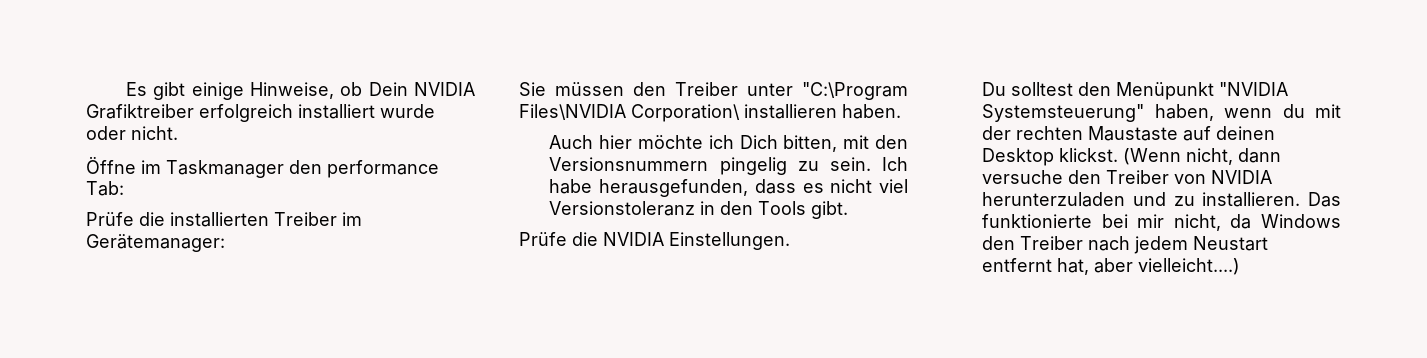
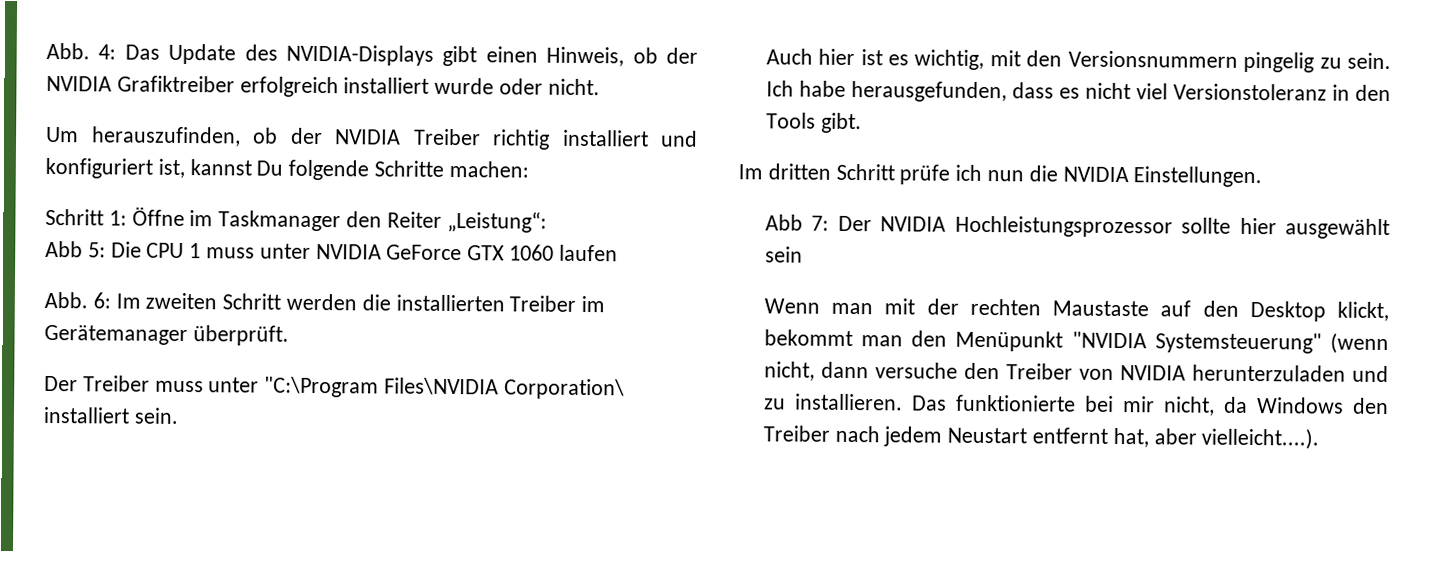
[125,82,408,100] Es gibt einige Hinweise, ob Dein -> [46,42,698,67] Abb. 4: Das Update des NVIDIA-Displays gibt einen Hinweis, ob der
[86,156,439,178] [86,181,124,196] [86,212,362,227] [86,234,225,252] [519,82,738,96] Öffne im Taskmanager den performance Tab: // Prüfe die installierten Treiber im Gerätemanager: // Sie müssen den Treiber -> [46,126,698,150] [45,157,529,181] [45,206,547,233] [45,240,618,262] [44,291,606,313] [44,324,289,346] [44,375,204,393] Um herauszufinden, ob der NVIDIA Treiber richtig installiert und konfiguriert ist, kannst Du folgende Schritte machen: // Schritt 1: Öffne im Taskmanager den Reiter „Leistung“: // Abb 5: Die CPU 1 muss unter NVIDIA GeForce GTX 1060 laufen // Abb. 6: Im zweiten Schritt werden die installierten Treiber im Gerätemanager überprüft. // Der Treiber muss
[744,104,901,119] installieren haben. -> [43,406,179,424] installiert sein.
[637,135,838,152] möchte ich Dich bitten, -> [860,49,985,71] ist es wichtig,
[519,232,790,250] [982,82,1289,100] [982,104,1305,122] Prüfe die NVIDIA Einstellungen. // Du solltest den Menüpunkt "NVIDIA Systemsteuerung" haben, wenn du -> [738,163,1263,188] [764,214,1390,240] [764,246,803,263] [763,298,874,315] Im dritten Schritt prüfe ich nun die NVIDIA Einstellungen. // Abb 7: Der NVIDIA Hochleistungsprozessor sollte hier ausgewählt sein // Wenn man
[1216,126,1276,140] [982,148,1182,166] deinen Desktop klickst. (Wenn -> [1202,300,1389,322] [763,329,1389,355] den Desktop klickt, bekommt man den Menüpunkt "NVIDIA Systemsteuerung" (wenn
[1138,258,1241,275] vielleicht....) -> [1201,427,1320,450] vielleicht....).

